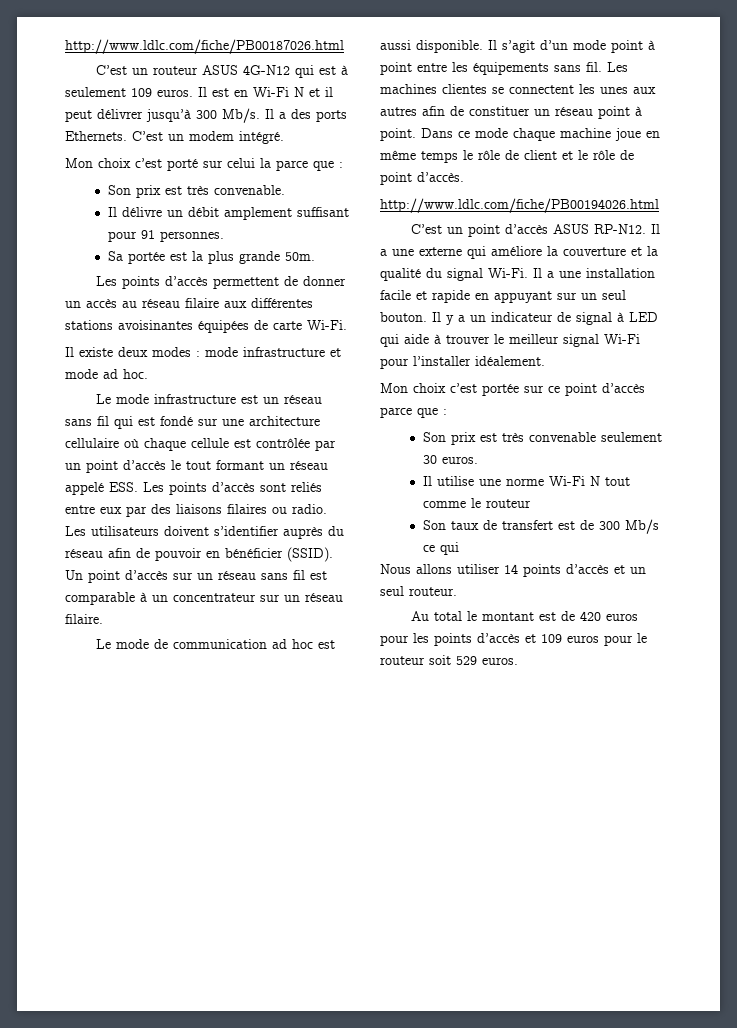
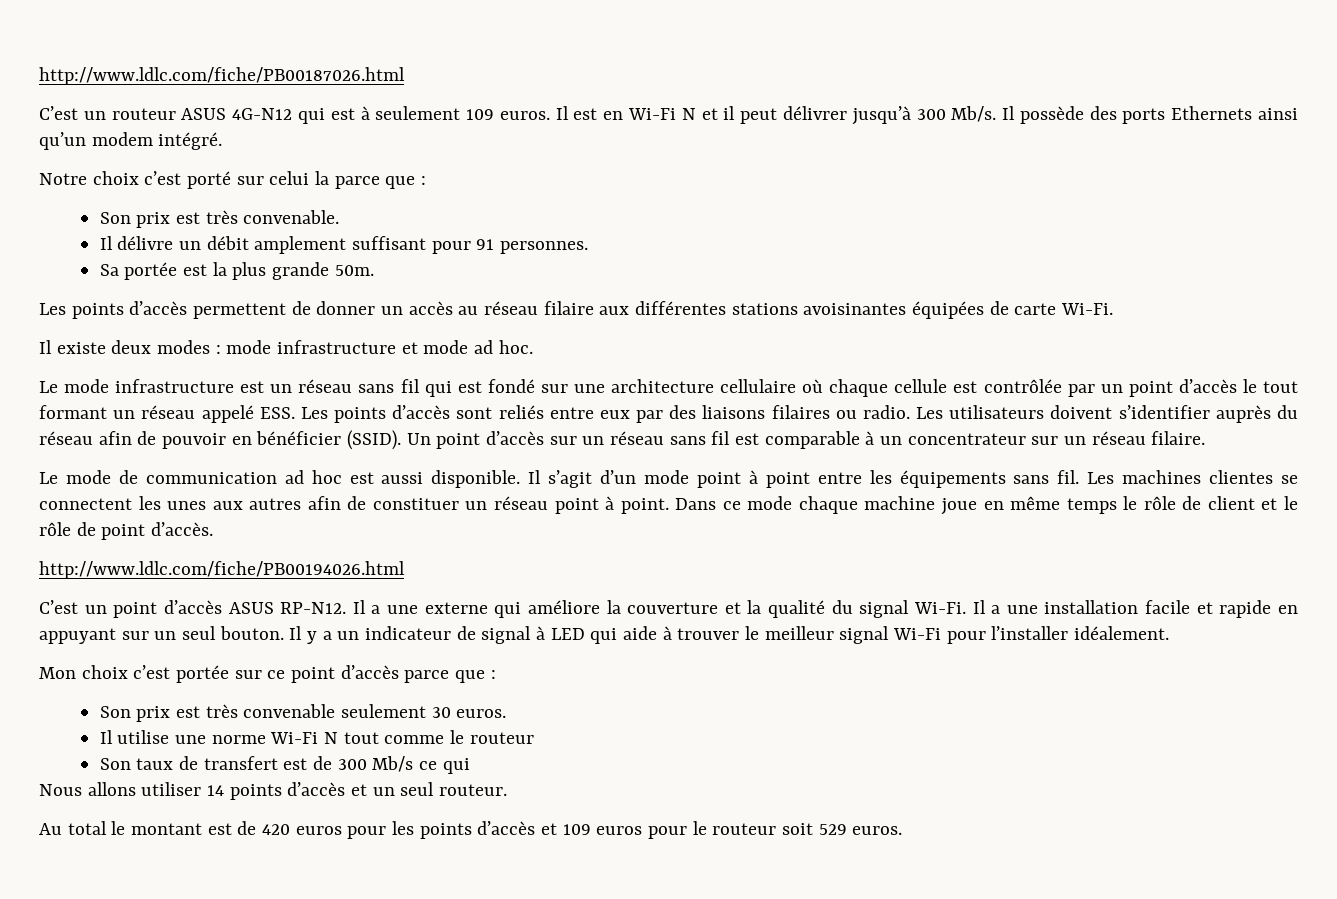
[279,112,286,119] a -> [1019,106,1084,124] possède
[65,131,184,141] Ethernets. C’est un -> [1171,106,1299,120] [39,132,86,150] Ethernets ainsi qu’un
[65,158,93,168] Mon -> [39,173,87,185] Notre

